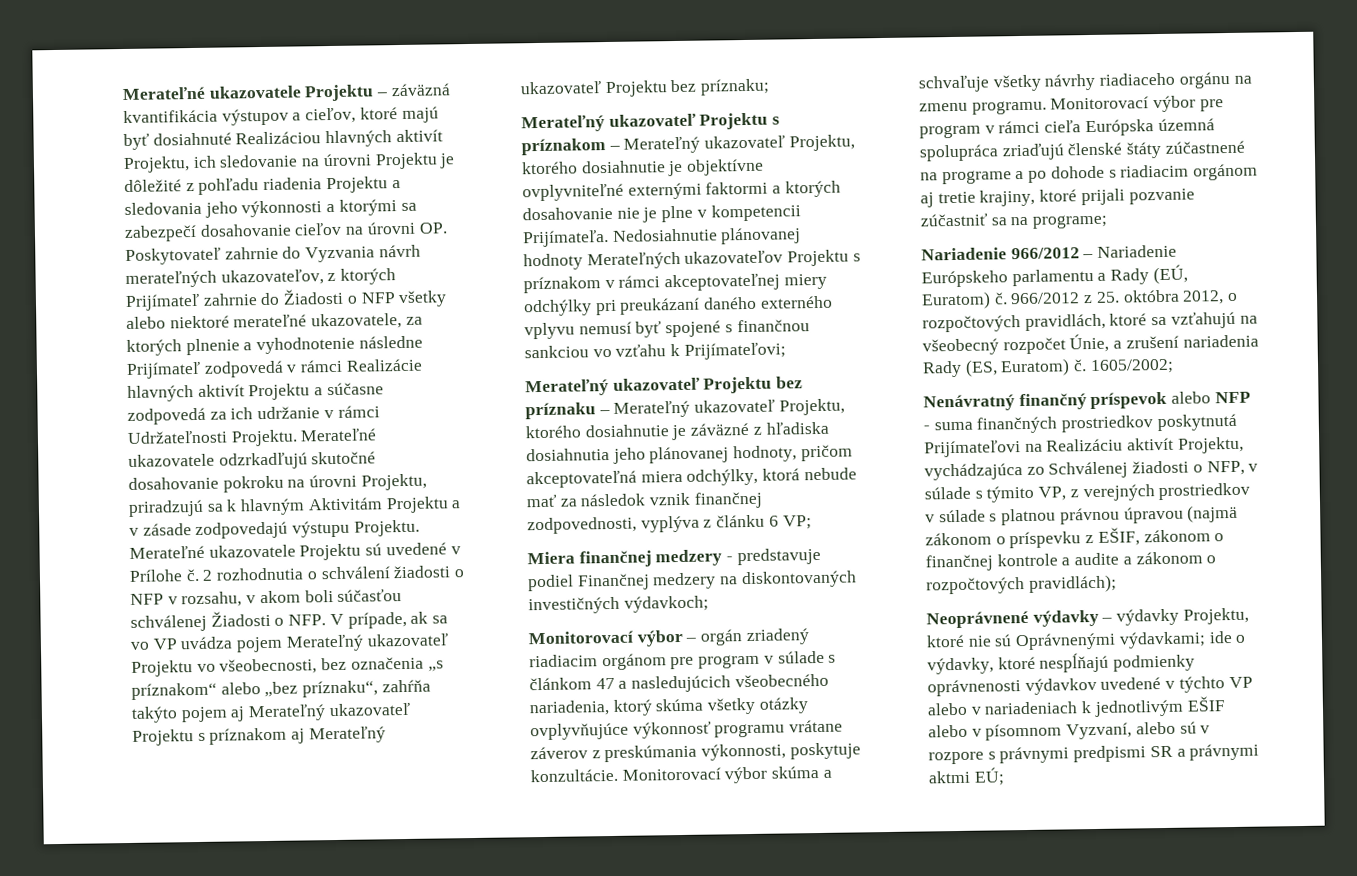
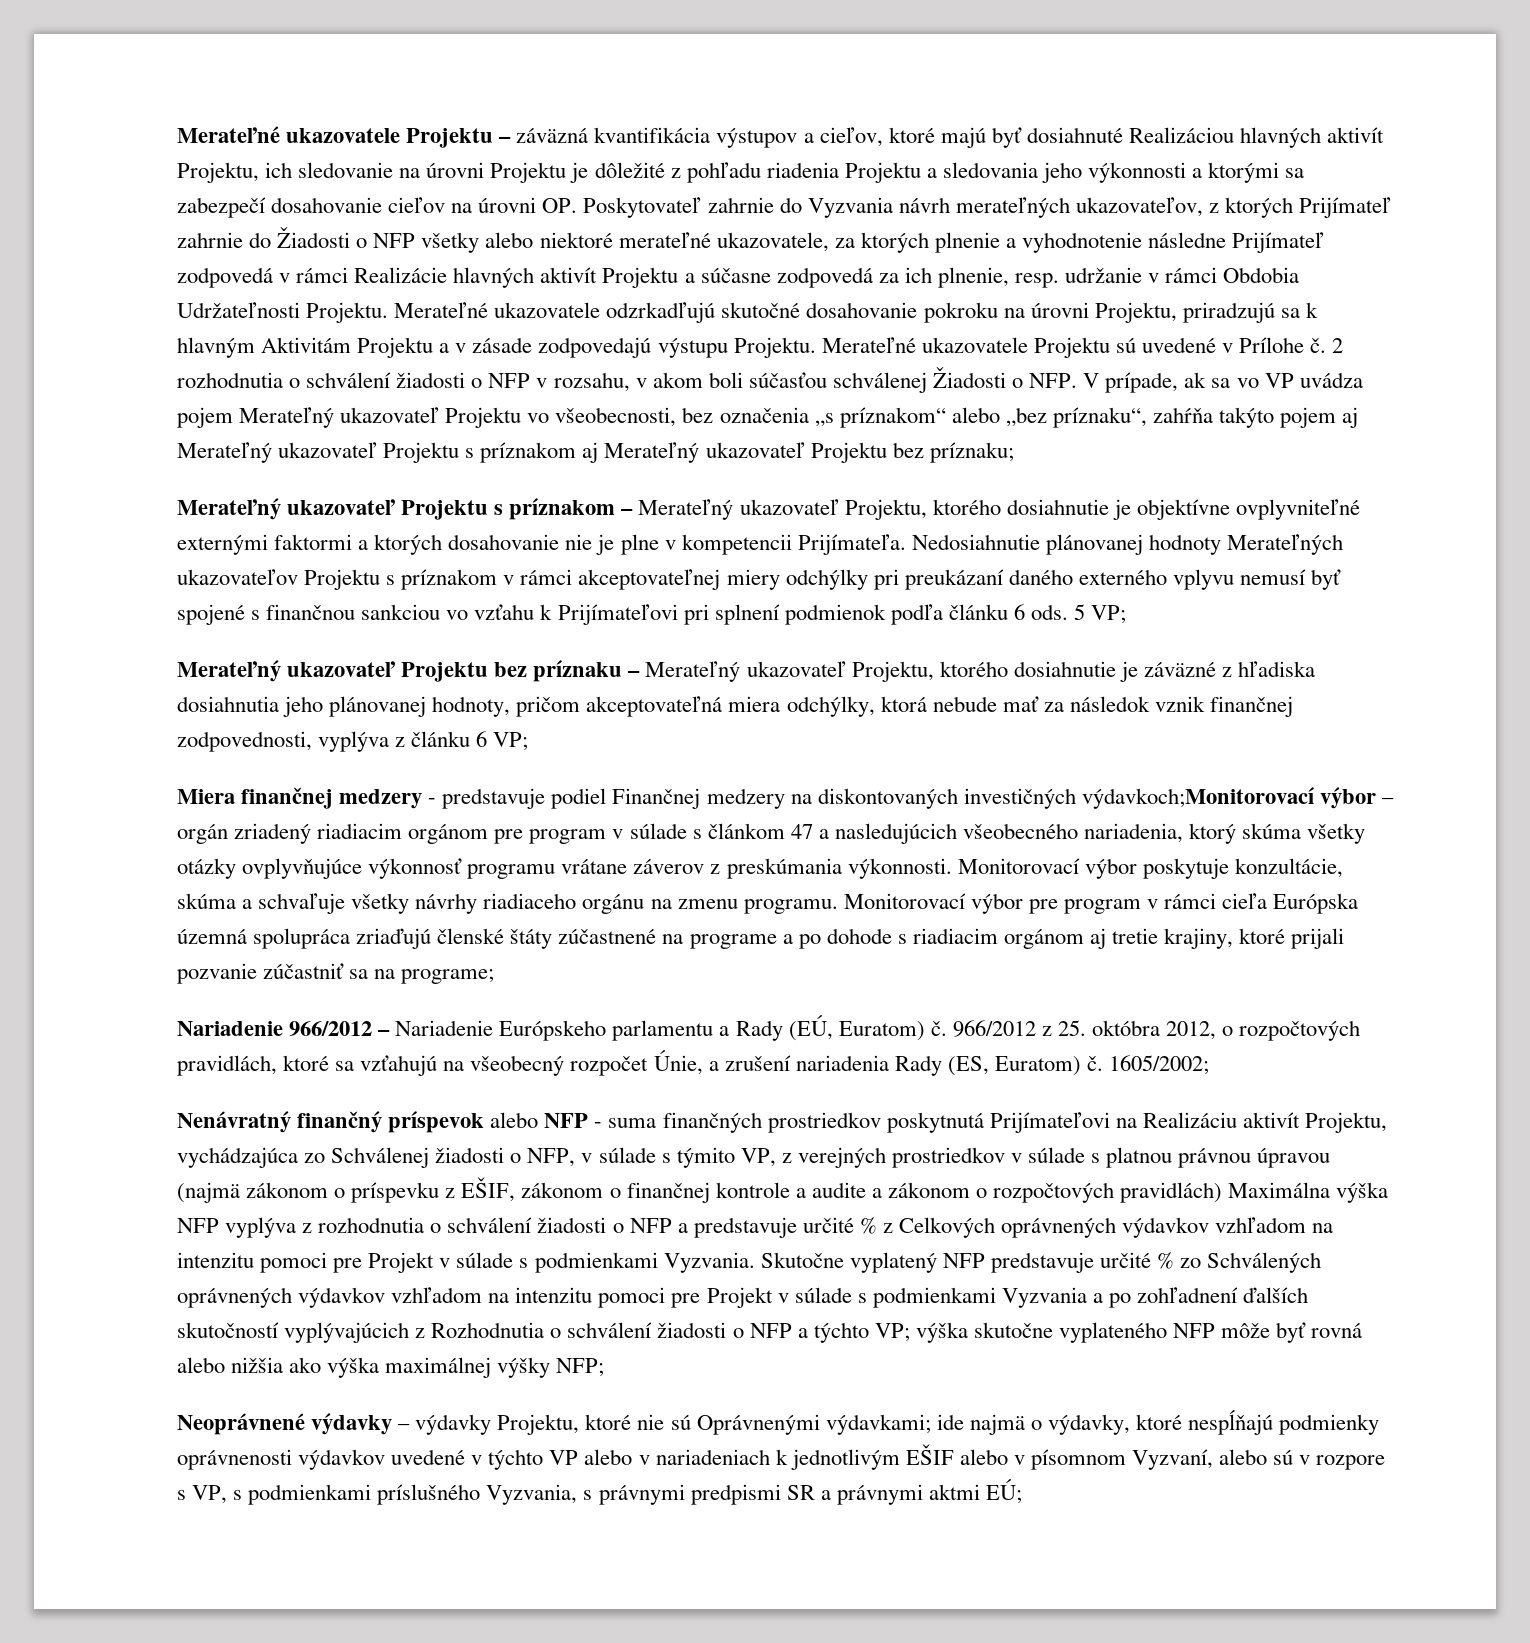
(254, 413) none -> [937,267,1059,288] plnenie, resp.
(380, 411) none -> [1223,267,1300,283] Obdobia
[683,342,786,360] Prijímateľovi; -> [557,604,1127,625] Prijímateľovi pri splnení podmienok podľa článku 6 ods. 5 VP;
[623,595,709,613] [527,630,634,645] výdavkoch; // Monitorovací -> [1081,787,1314,809] výdavkoch;Monitorovací
[701,742,861,761] [529,766,769,784] výkonnosti, poskytuje konzultácie. Monitorovací výbor -> [847,858,1343,879] výkonnosti. Monitorovací výbor poskytuje konzultácie,
[1028,574,1117,593] pravidlách); -> [1120,1182,1389,1203] [176,1217,1334,1238] [176,1252,1322,1273] [176,1287,1309,1308] [176,1322,1363,1343] [176,1357,605,1378] pravidlách) Maximálna výška NFP vyplýva z rozhodnutia o schválení žiadosti o NFP a predstavuje určité % z Celkových oprávnených výdavkov vzhľadom na intenzitu pomoci pre Projekt v súlade s podmienkami Vyzvania. Skutočne vyplatený NFP predstavuje určité % zo Schválených oprávnených výdavkov vzhľadom na intenzitu pomoci pre Projekt v súlade s podmienkami Vyzvania a po zohľadnení ďalších skutočností vyplývajúcich z Rozhodnutia o schválení žiadosti o NFP a týchto VP; výška skutočne vyplateného NFP môže byť rovná alebo nižšia ako výška maximálnej výšky NFP;
(1233, 637) none -> [969,1414,1025,1435] najmä
(996, 755) none -> [192,1484,593,1505] VP, s podmienkami príslušného Vyzvania, s

